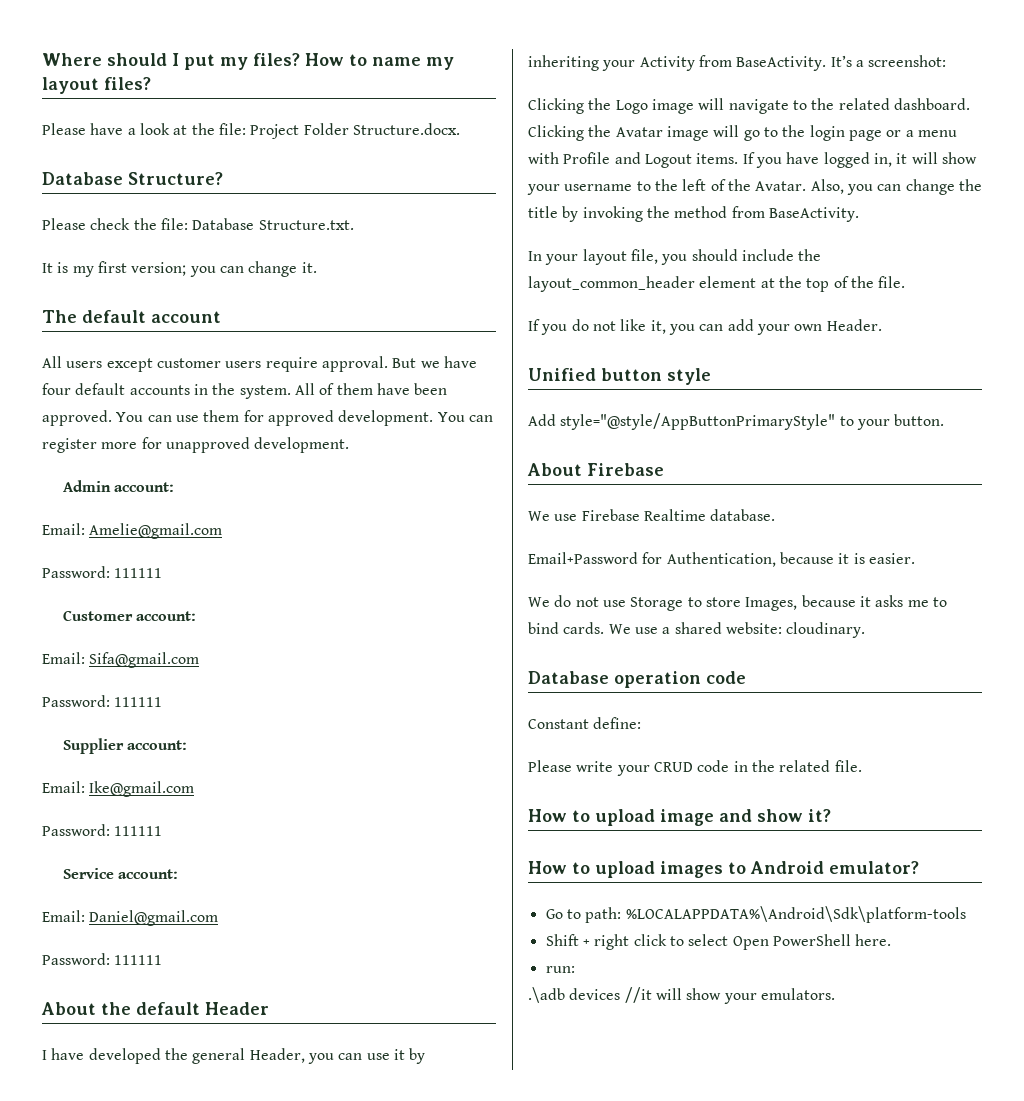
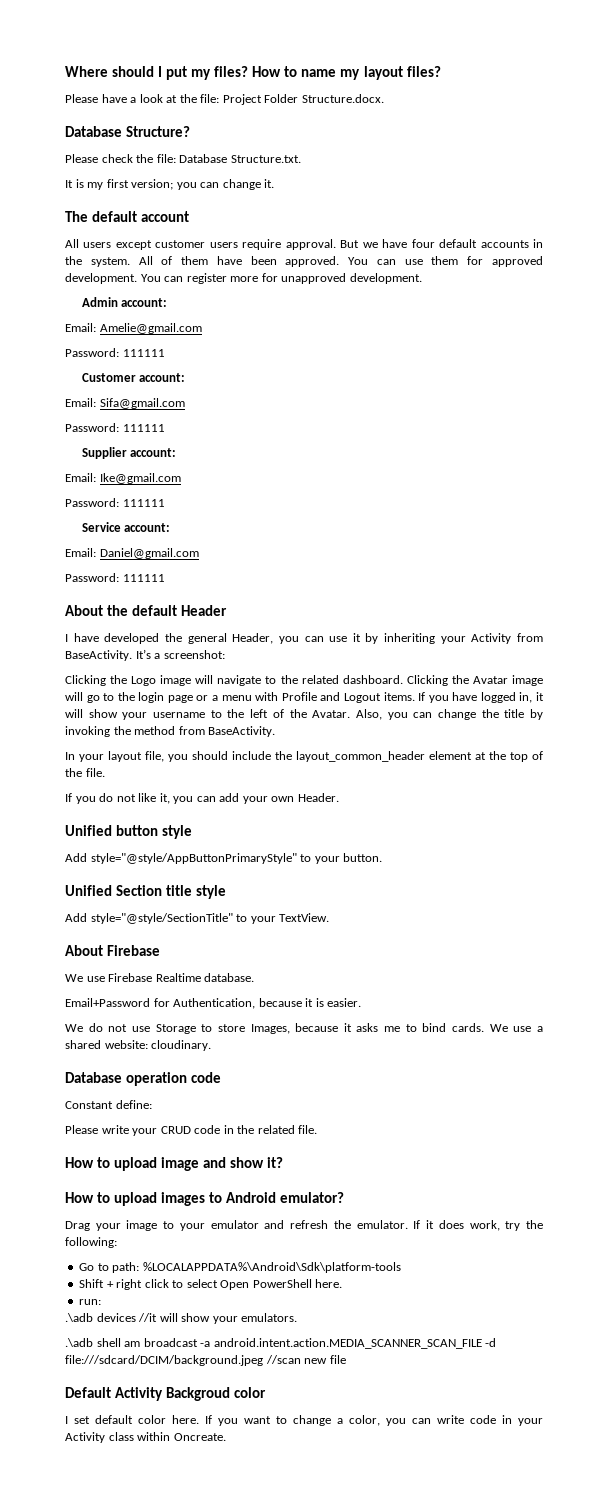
(945, 420) none -> [65,885,227,899] [65,913,330,924] // Unified Section title style // Add style="@style/SectionTitle" to your TextView.
(919, 867) none -> [65,1220,544,1231] [65,1237,117,1248] // Drag your image to your emulator and refresh the emulator. If it does work, try the following:
(835, 994) none -> [65,1338,497,1349] [65,1355,346,1366] [65,1387,267,1401] [65,1415,543,1426] [65,1432,226,1443] // .\adb shell am broadcast -a android.intent.action.MEDIA_SCANNER_SCAN_FILE -d file:///sdcard/DCIM/background.jpeg //scan new file // Default Activity Backgroud color // I set default color here. If you want to change a color, you can write code in your Activity class within Oncreate.

